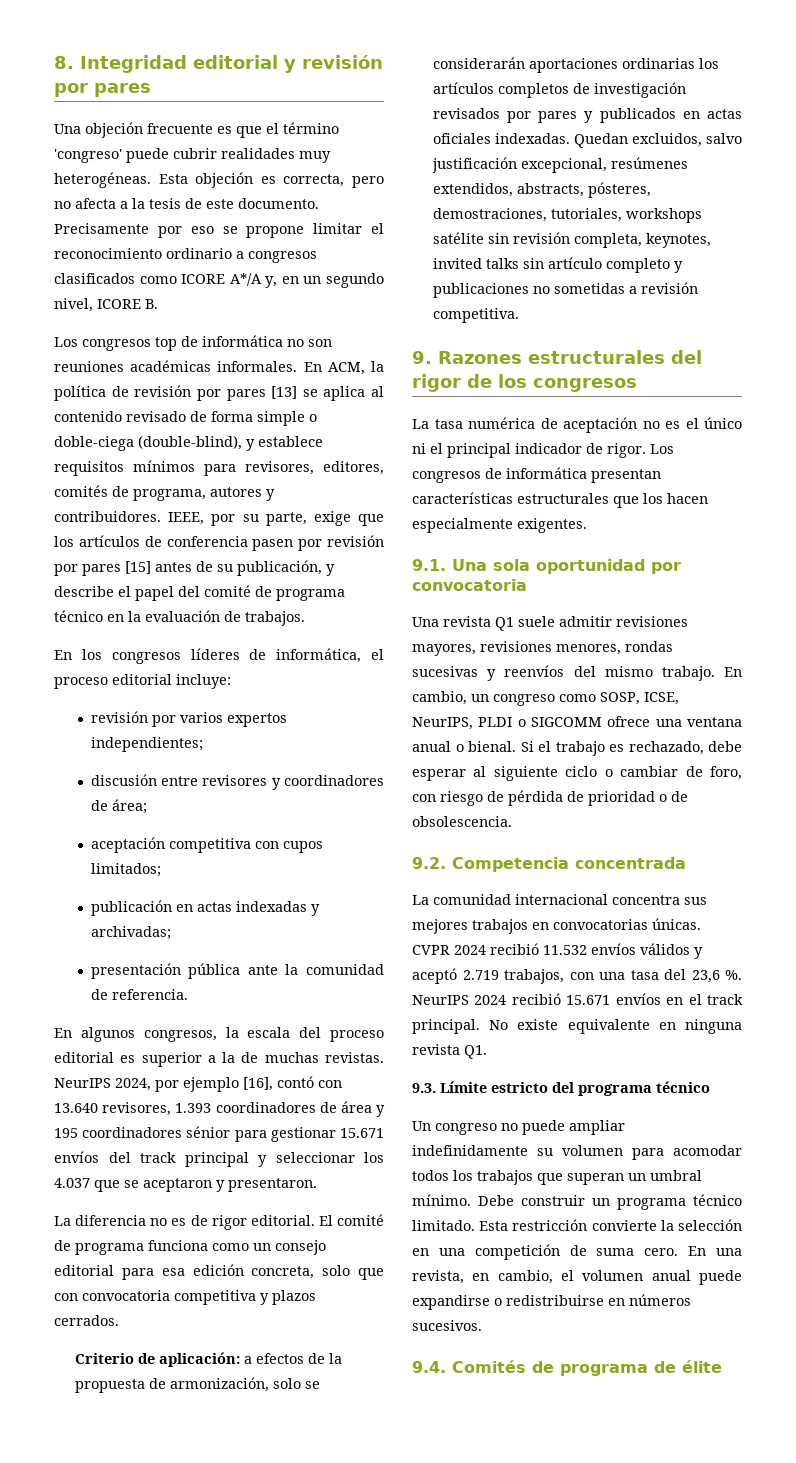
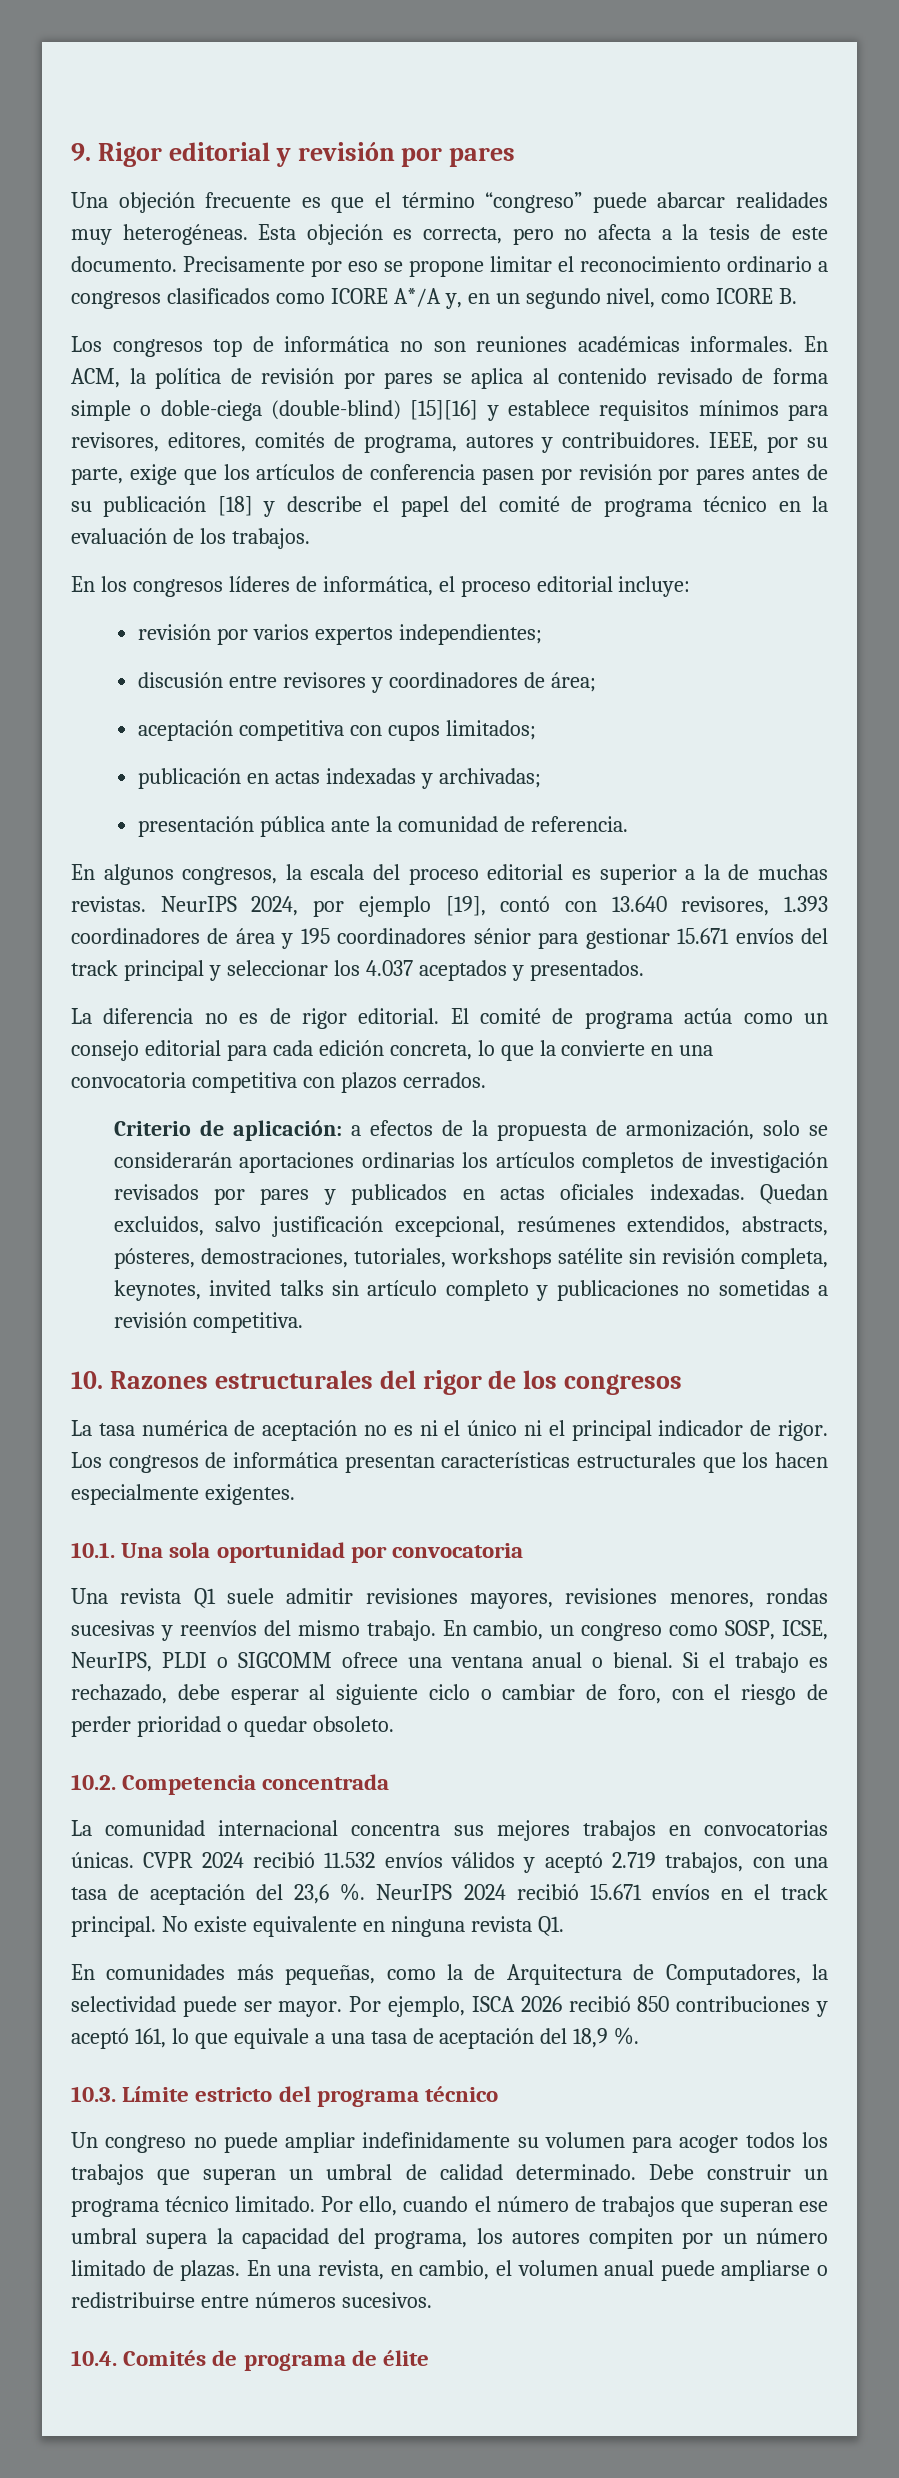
[54,55,187,73] 8. Integridad -> [71,142,162,167] 9. Rigor
[54,148,217,163] 'congreso' puede cubrir -> [485,192,726,213] “congreso” puede abarcar
(93, 305) none -> [661,293,711,304] como
[271,386,298,399] [13] -> (434, 380) none
[138,435,242,450] (double-blind), -> [271,400,479,420] (double-blind) [15][16]
[125,561,151,574] [15] -> (746, 476) none
[237,560,322,576] publicación, -> [103,496,253,517] publicación [18]
(241, 616) none -> [199,528,226,544] los
[243,1077,273,1091] [16], -> [445,896,486,916] [19],
[94,1178,317,1192] que se aceptaron y presentaron. -> [418,960,644,981] aceptados y presentados.
[148,1240,208,1251] funciona -> [684,1008,733,1024] actúa
[161,1268,185,1276] esa -> [272,1040,313,1056] cada
[322,1265,384,1280] [54,1293,78,1301] solo que con -> [477,1040,714,1061] lo que la convierte en una
[260,1293,269,1305] y -> [302,1077,335,1088] con
[412,351,432,364] 9. -> [71,1371,103,1389] 10.
(680, 425) none -> [419,1420,438,1436] ni
[412,559,446,571] 9.1. -> [71,1542,115,1558] 10.1.
(436, 798) none -> [714,1684,731,1700] el
[508,790,688,806] [412,816,512,827] [412,857,446,869] pérdida de prioridad o de obsolescencia. // 9.2. -> [71,1716,394,1737] [71,1774,116,1790] perder prioridad o quedar obsoleto. // 10.2.
(659, 975) none -> [118,1884,246,1905] de aceptación
[412,1083,436,1093] 9.3. -> [71,1964,828,1985] [71,1996,829,2017] [71,2027,640,2049] [71,2086,116,2102] En comunidades más pequeñas, como la de Arquitectura de Computadores, la selectividad puede ser mayor. Por ejemplo, ISCA 2026 recibió 850 contribuciones y aceptó 161, lo que equivale a una tasa de aceptación del 18,9 %. // 10.3.
[673,1145,742,1156] acomodar -> [679,2135,739,2153] acoger
[412,1194,471,1206] mínimo. -> [405,2164,636,2180] de calidad determinado.
[479,1219,742,1231] [412,1244,679,1260] Esta restricción convierte la selección en una competición de suma cero. -> [321,2196,828,2217] [71,2228,828,2249] [71,2260,241,2281] Por ello, cuando el número de trabajos que superan ese umbral supera la capacidad del programa, los autores compiten por un número limitado de plazas.
[412,1295,490,1310] expandirse -> [721,2260,811,2281] ampliarse
[608,1298,625,1306] en -> [200,2295,249,2308] entre
[412,1361,446,1373] 9.4. -> [71,2350,117,2366] 10.4.

